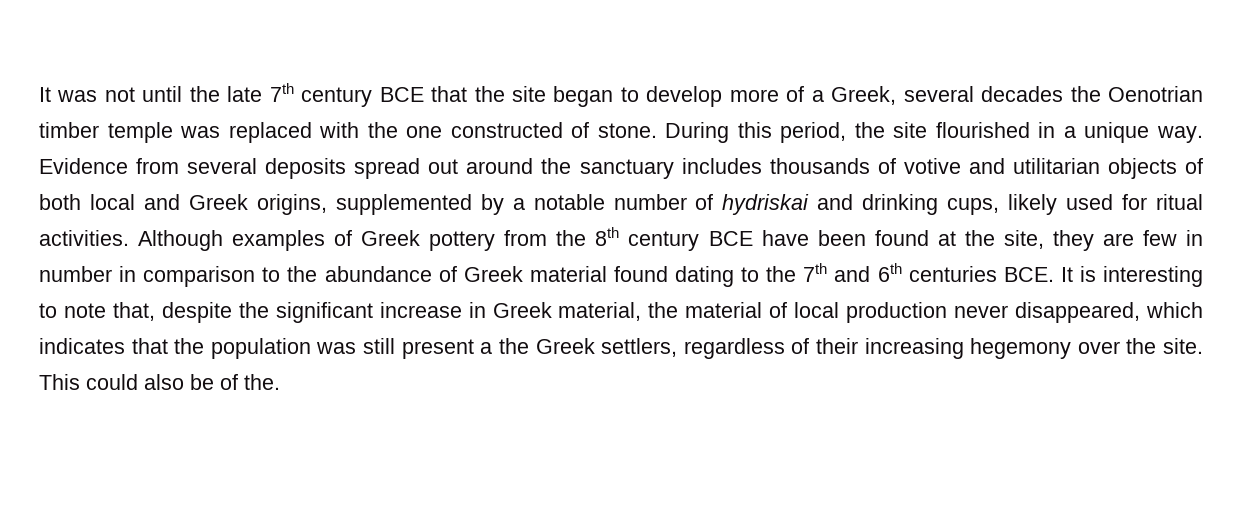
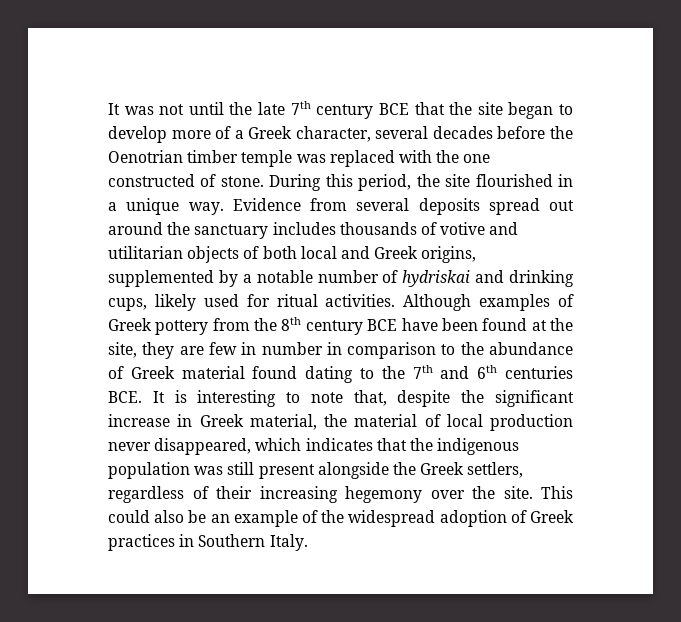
[831,86,897,105] Greek, -> [248,126,371,142] Greek character,
(1064, 94) none -> [497,126,546,139] before
(205, 346) none -> [437,438,520,455] indigenous
[480,342,493,354] a -> [317,462,389,479] alongside
[220,374,280,390] of the. -> [210,510,574,527] [108,534,308,551] an example of the widespread adoption of Greek practices in Southern Italy.

